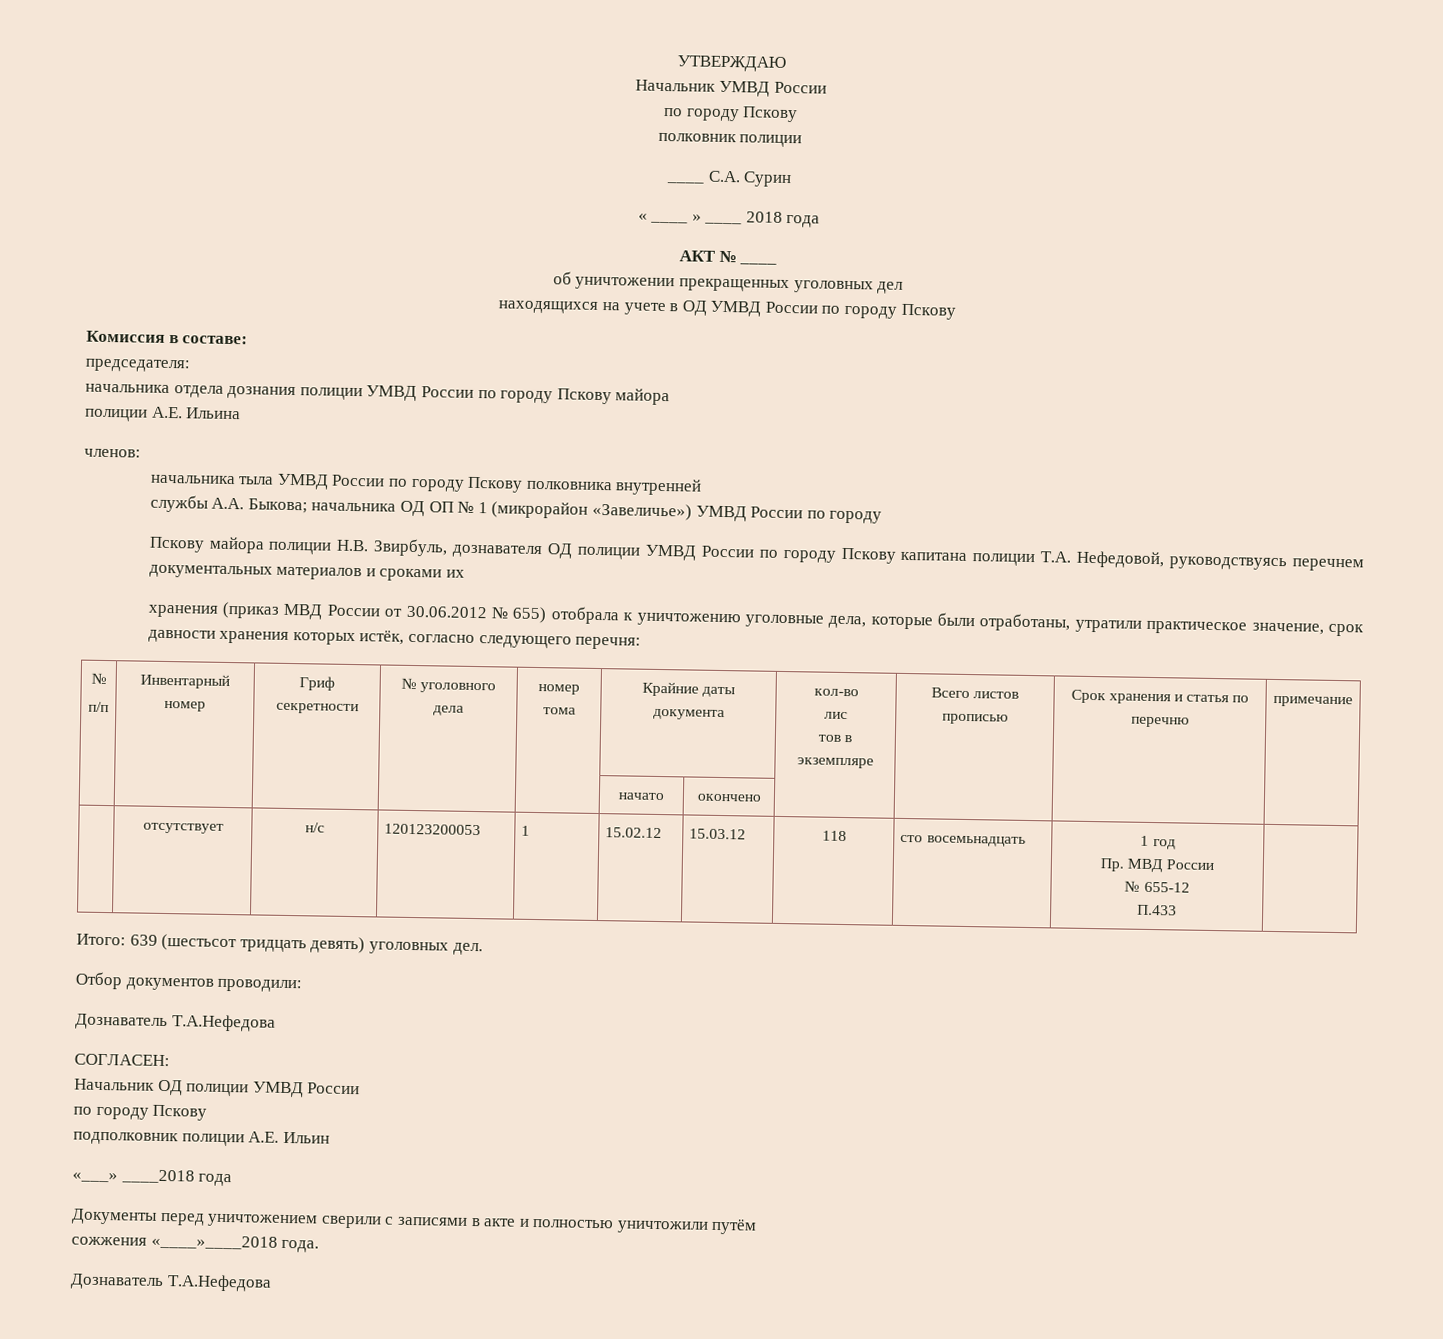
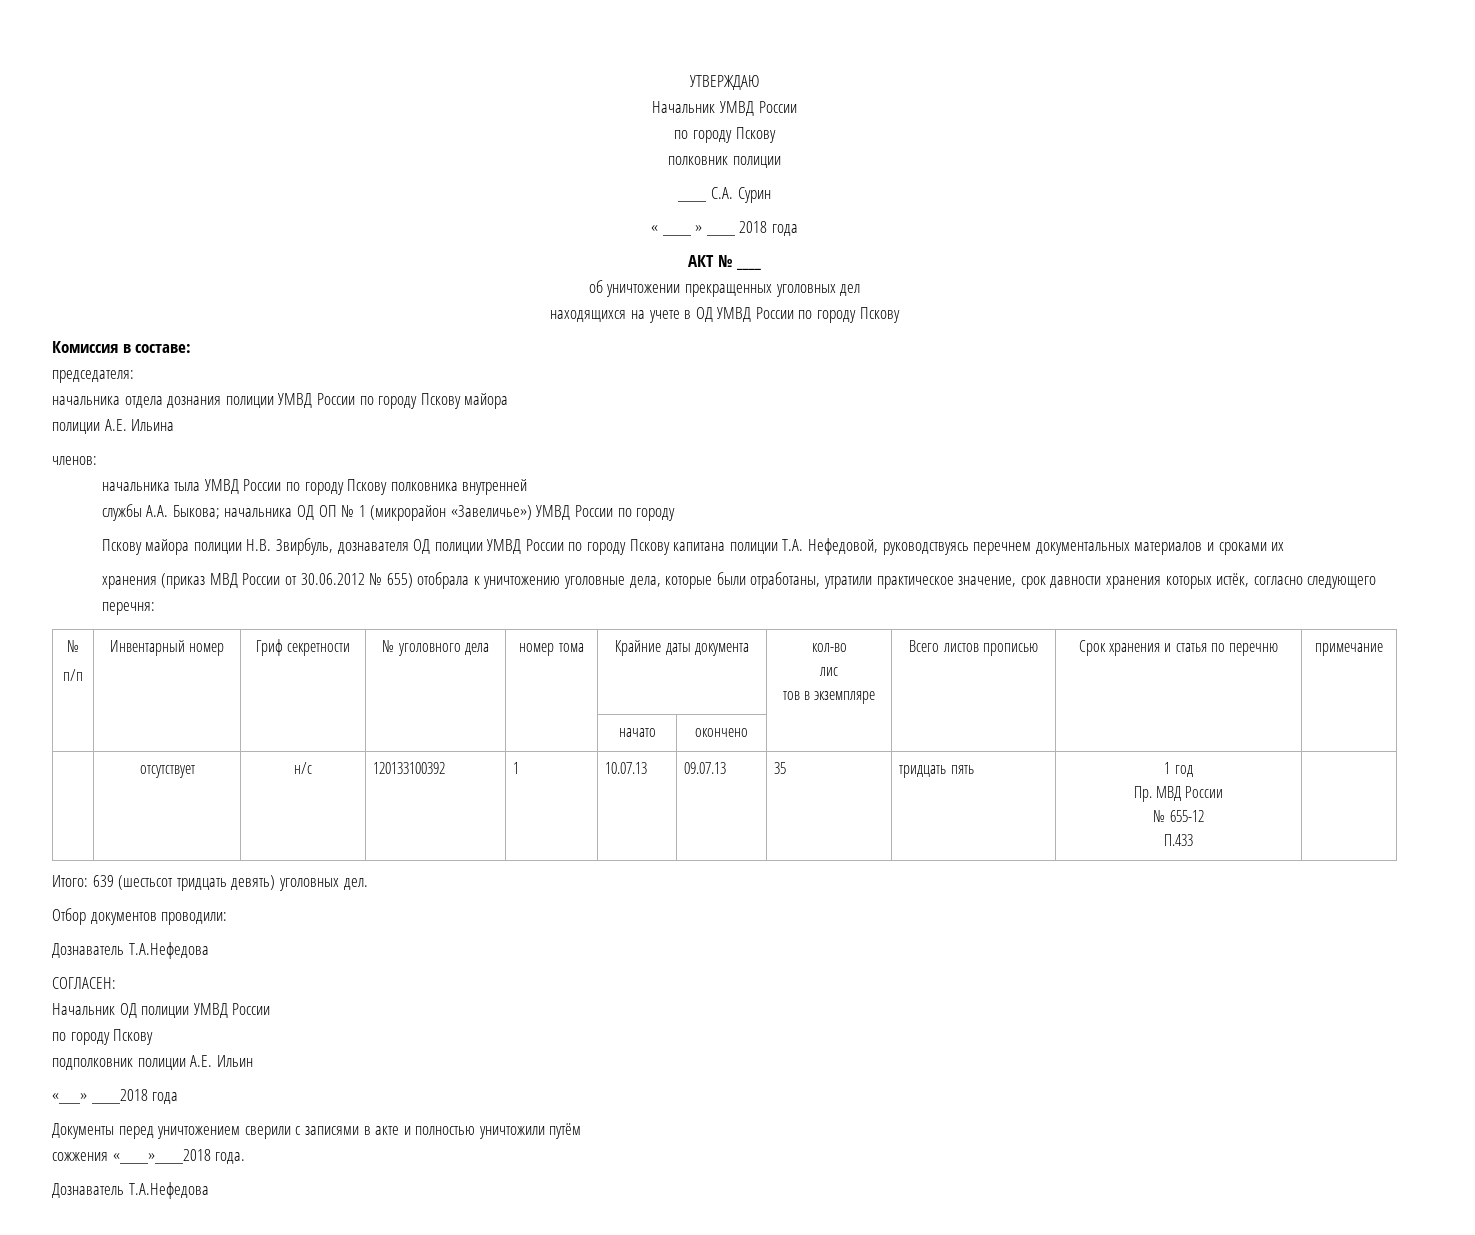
[384,823,482,836] [521,825,531,836] [605,827,663,839] [689,828,747,840] [821,830,847,842] [900,834,1026,847] 120123200053 | 1 | 15.02.12 | 15.03.12 | 118 | сто восемьнадцать -> [373,762,446,774] [513,762,520,774] [605,762,648,774] [684,762,727,774] [774,762,787,774] [899,765,974,778] 120133100392 | 1 | 10.07.13 | 09.07.13 | 35 | тридцать пять

